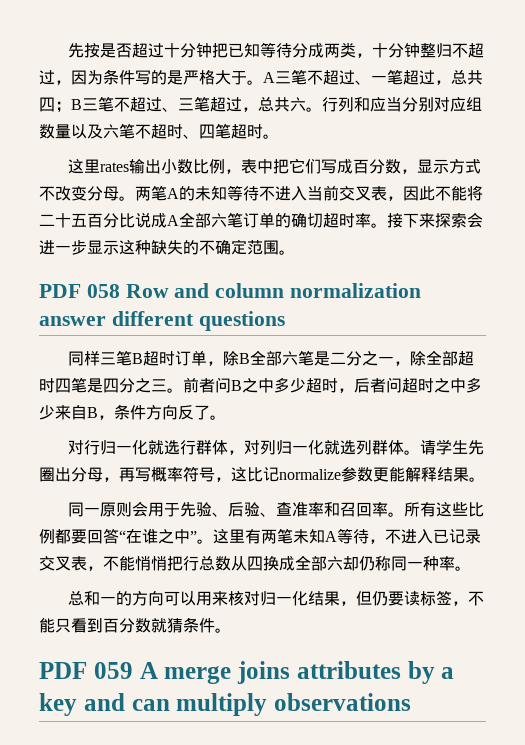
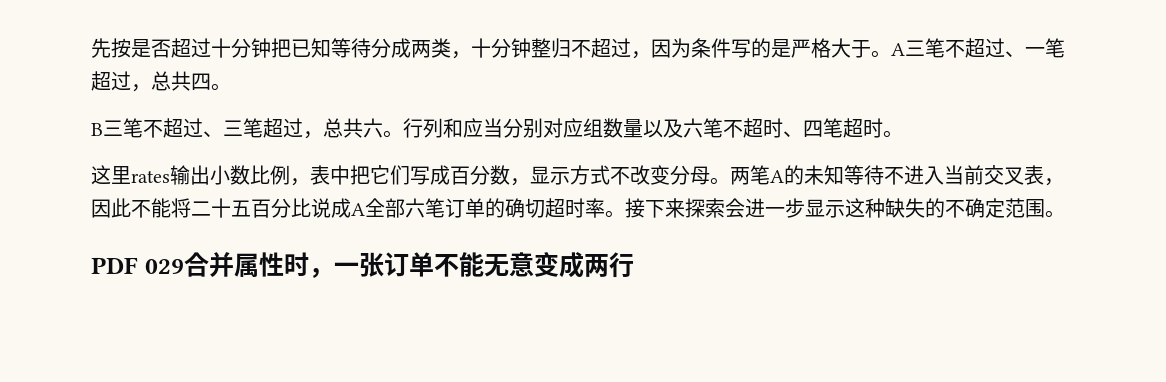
[55,101,71,113] ； -> [211,83,231,91] 。 //
[86,283,422,298] [39,311,285,331] [67,350,474,366] [39,377,482,393] [39,404,226,420] [67,439,484,455] [39,466,485,482] [67,501,484,517] [39,528,481,544] [39,555,471,571] [67,590,484,606] [39,617,231,633] [39,661,455,684] [39,693,411,716] 058 Row and column normalization answer different questions // 同样三笔B超时订单，除B全部六笔是二分之一，除全部超时四笔是四分之三。前者问B之中多少超时，后者问超时之中多少来自B，条件方向反了。 // 对行归一化就选行群体，对列归一化就选列群体。请学生先圈出分母，再写概率符号，这比记normalize参数更能解释结果。 // 同一原则会用于先验、后验、查准率和召回率。所有这些比例都要回答“在谁之中”。这里有两笔未知A等待，不进入已记录交叉表，不能悄悄把行总数从四换成全部六却仍称同一种率。 // 总和一的方向可以用来核对归一化结果，但仍要读标签，不能只看到百分数就猜条件。 // PDF 059 A merge joins attributes by a key and can multiply observations -> [144,252,634,278] 029合并属性时，一张订单不能无意变成两行

